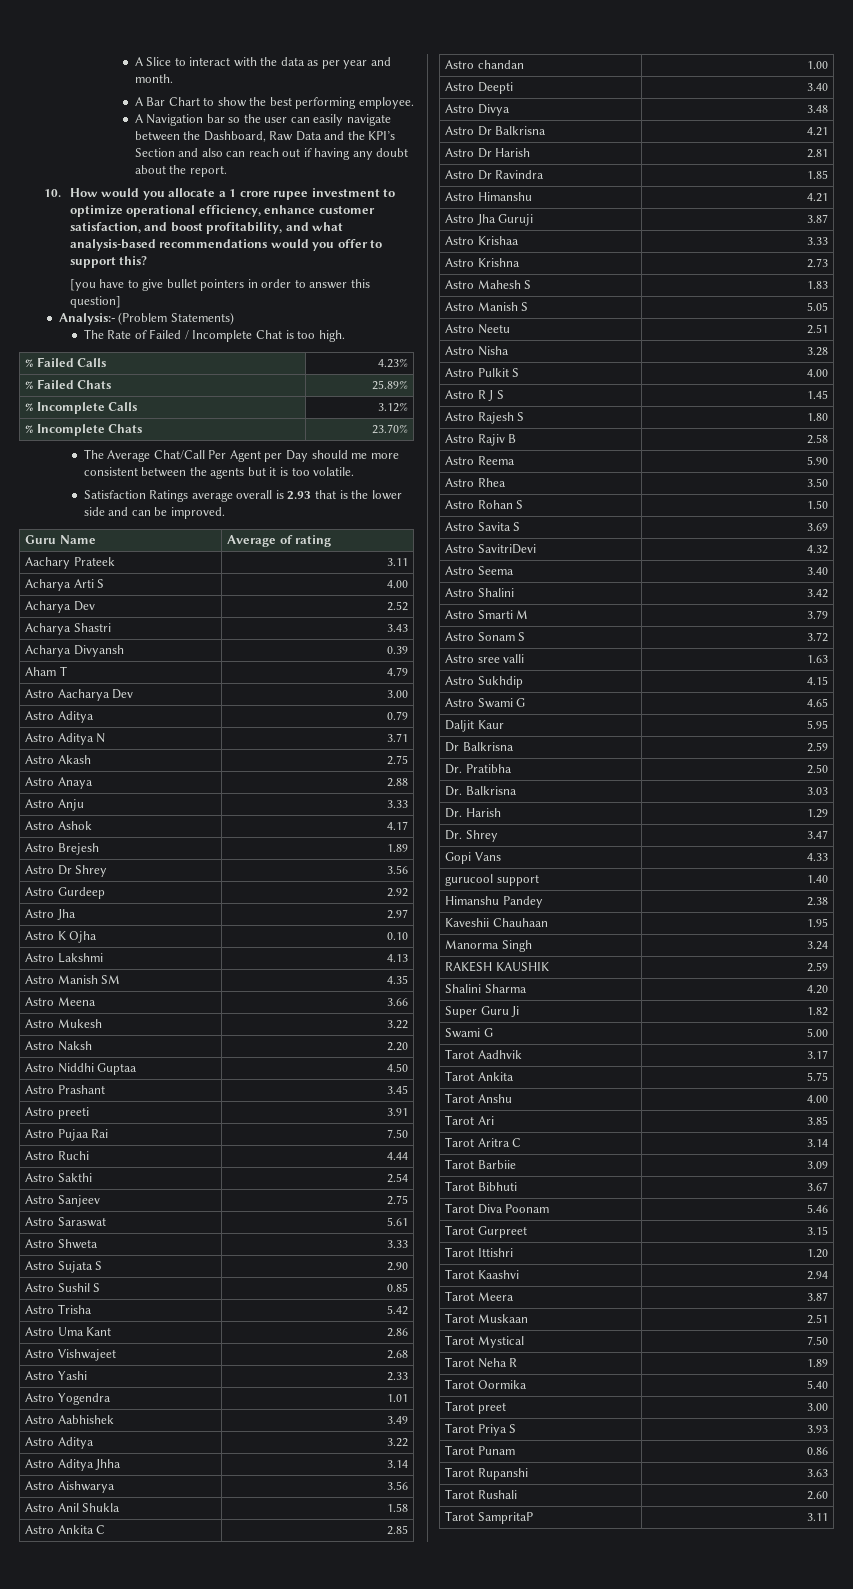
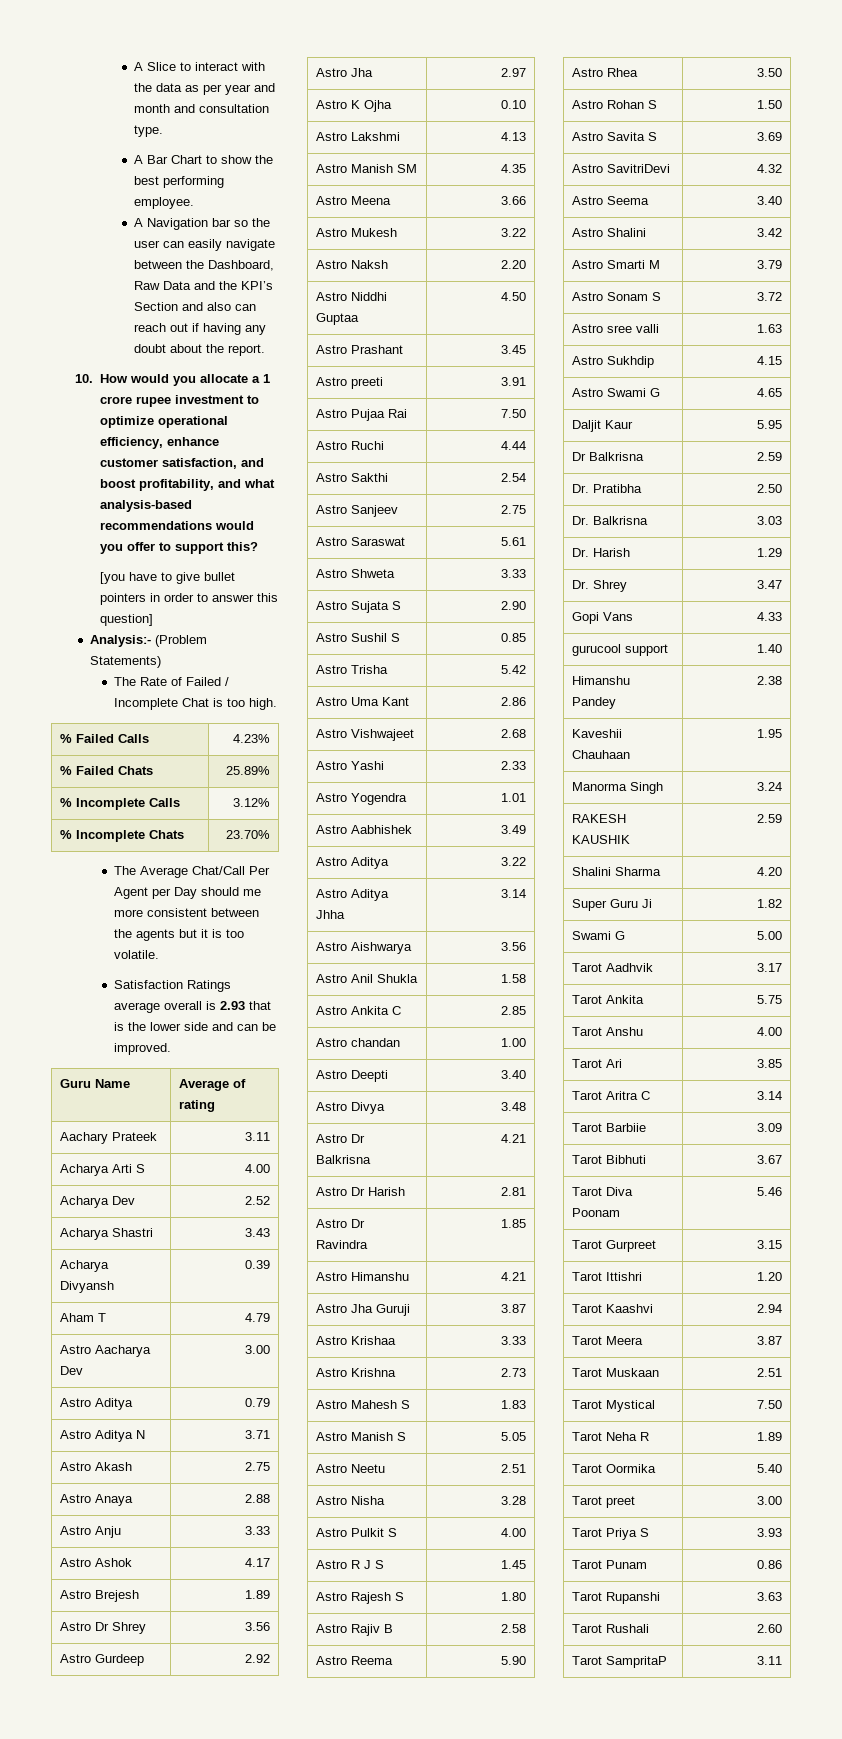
[134,74,173,83] month. -> [133,104,269,113] [133,125,163,137] month and consultation type.

